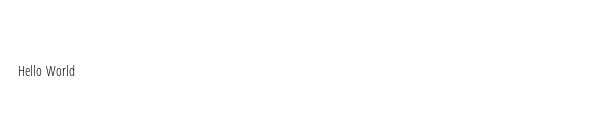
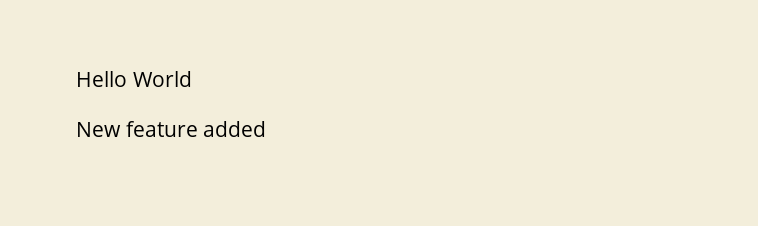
(75, 70) none -> [76,121,267,137] // New feature added

